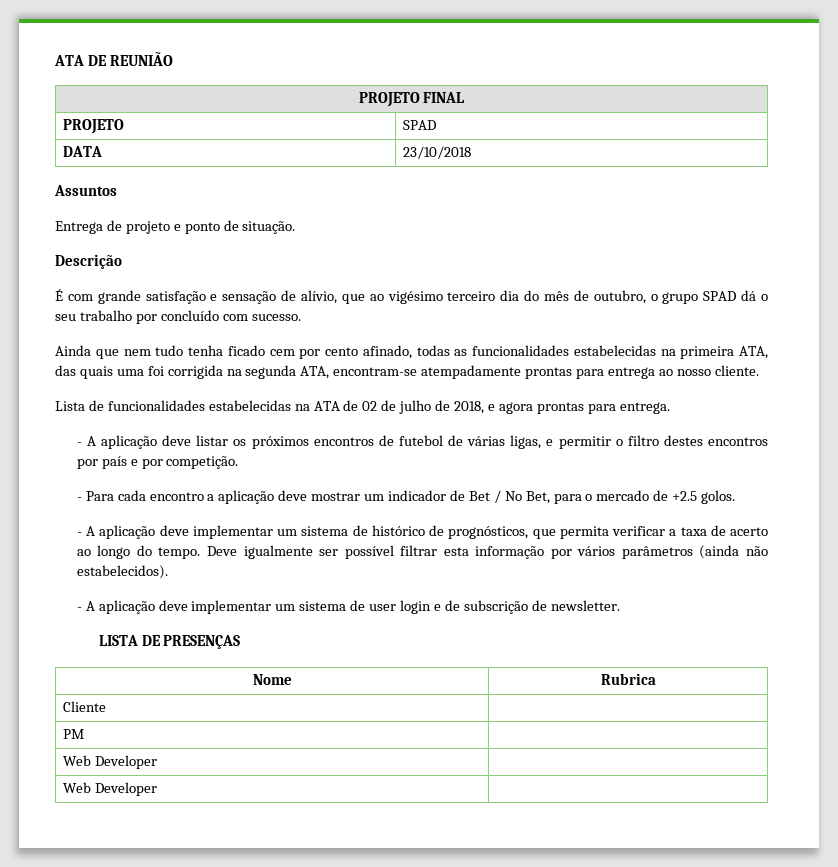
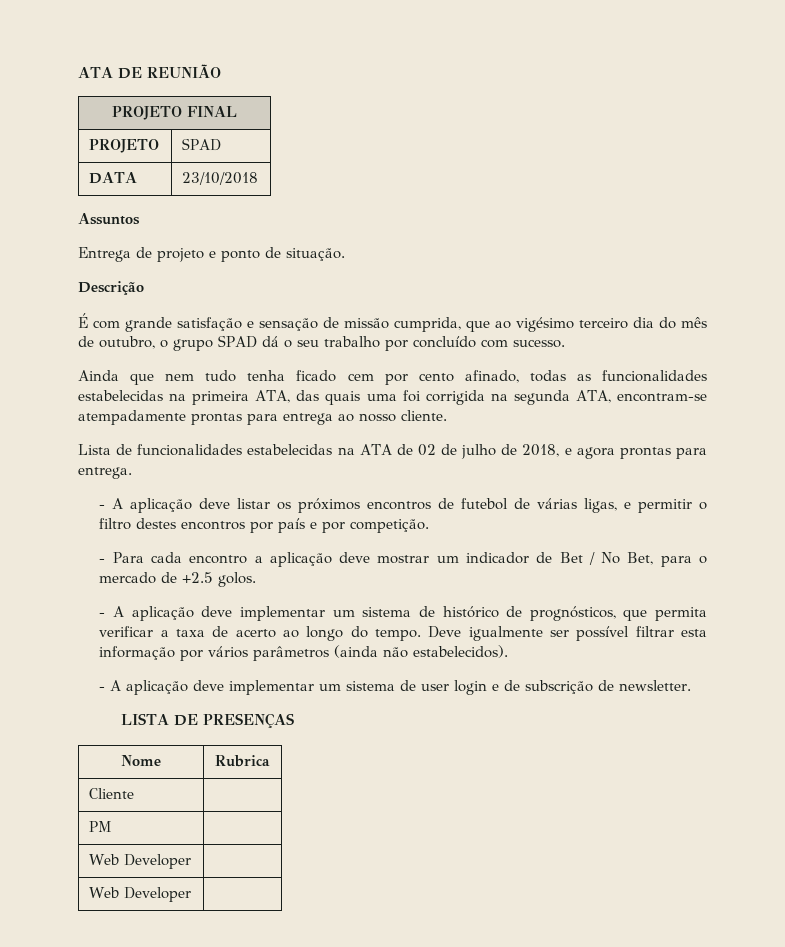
[301,290,337,304] alívio, -> [344,317,461,332] missão cumprida,

